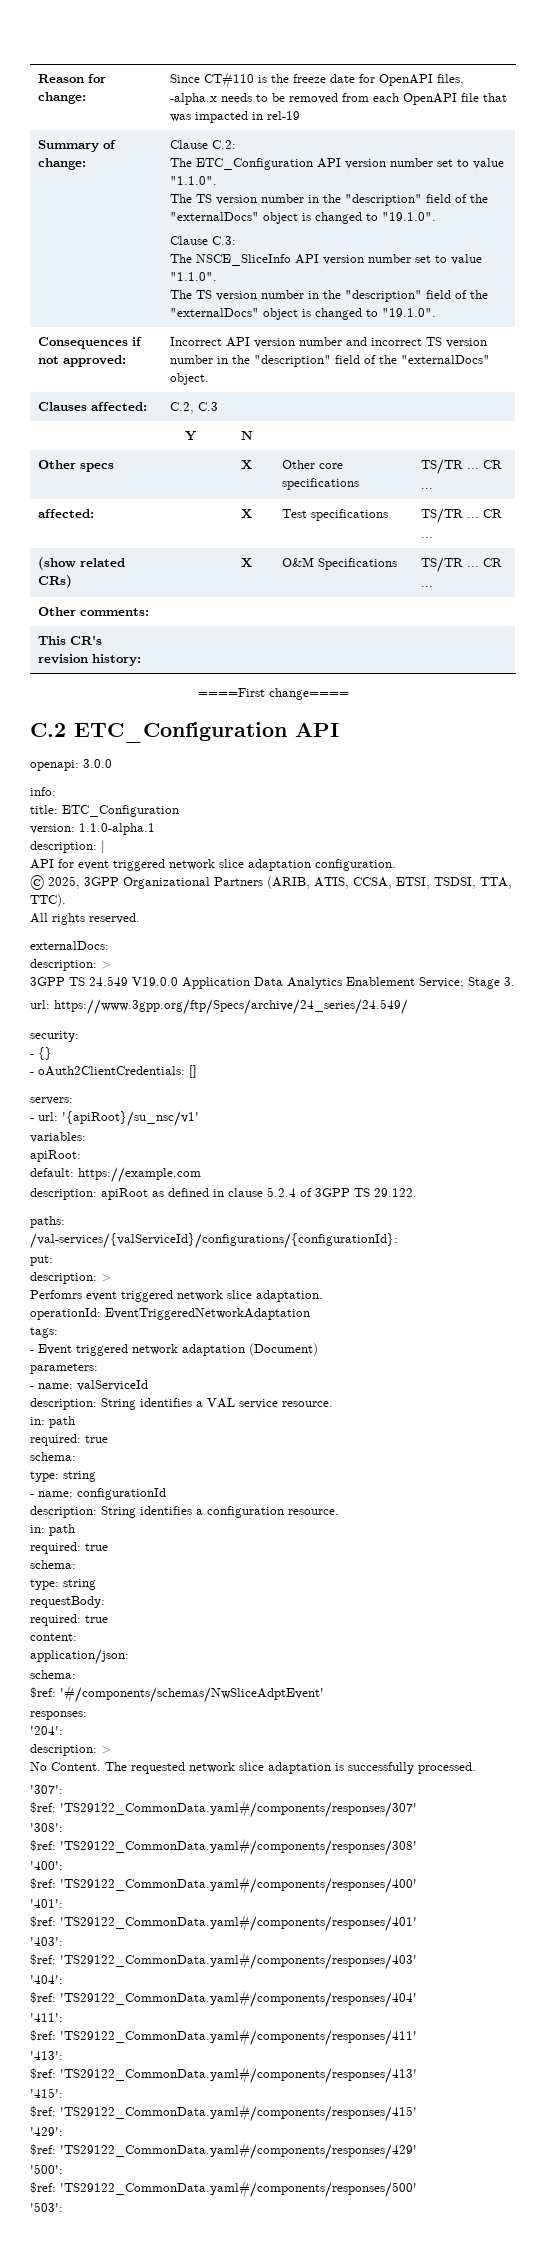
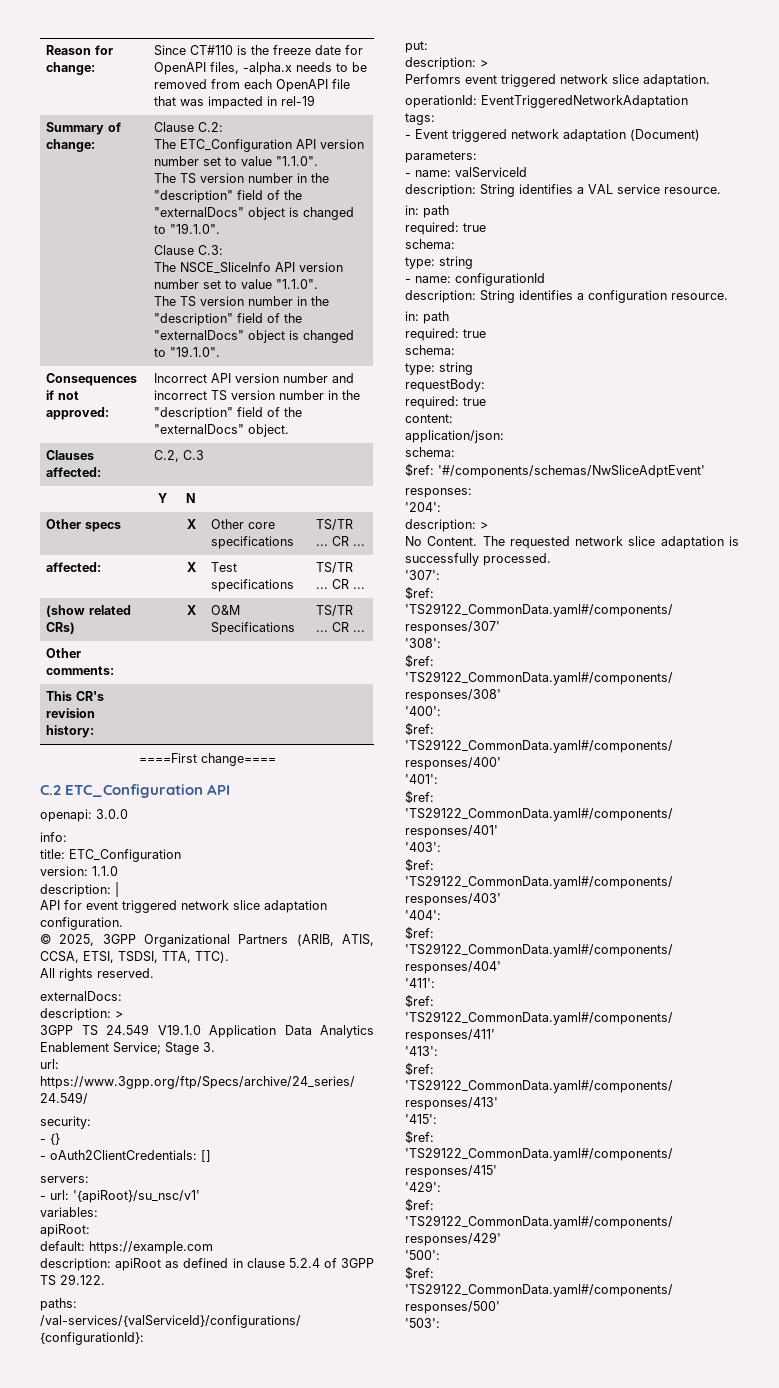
[79,823,155,835] 1.1.0-alpha.1 -> [92,866,118,876] 1.1.0
[132,977,178,986] V19.0.0 -> [157,1024,201,1035] V19.1.0

